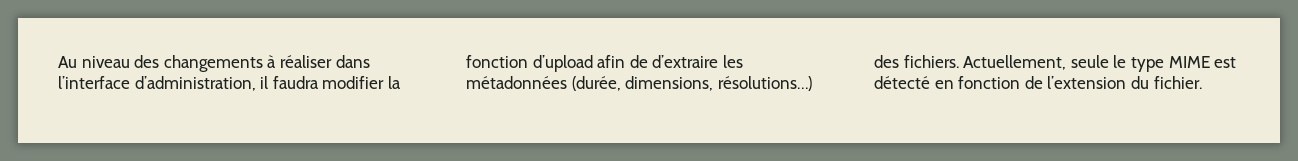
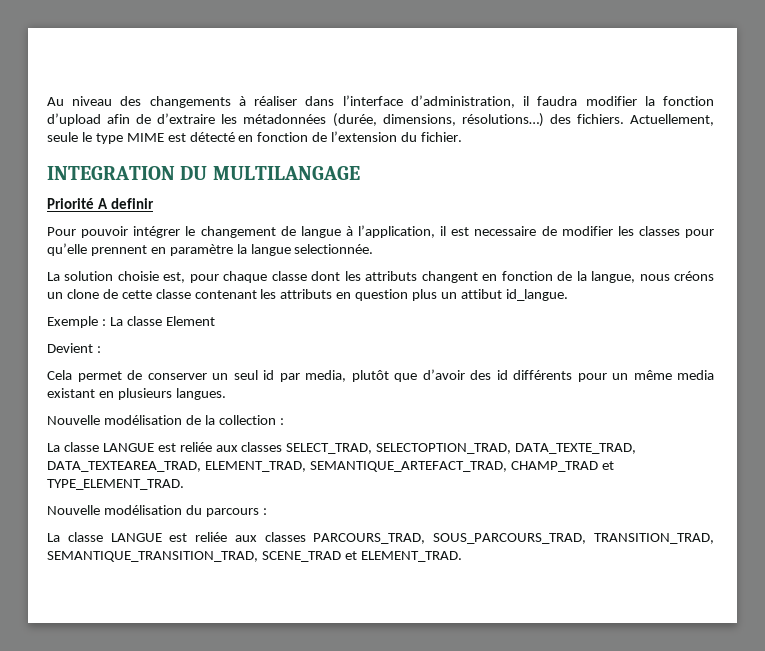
(1202, 82) none -> [47,166,360,180] [47,198,154,209] [47,225,714,238] [47,243,374,256] [47,271,715,283] [47,289,568,301] [47,316,215,328] [47,343,101,353] [47,369,714,382] [47,388,226,400] [47,415,284,425] [47,442,637,454] [47,461,614,472] [47,479,184,490] [47,505,267,517] [47,532,714,544] [47,551,462,562] // INTEGRATION DU MULTILANGAGE // Priorité A definir // Pour pouvoir intégrer le changement de langue à l’application, il est necessaire de modifier les classes pour qu’elle prennent en paramètre la langue selectionnée. // La solution choisie est, pour chaque classe dont les attributs changent en fonction de la langue, nous créons un clone de cette classe contenant les attributs en question plus un attibut id_langue. // Exemple : La classe Element // Devient : // Cela permet de conserver un seul id par media, plutôt que d’avoir des id différents pour un même media existant en plusieurs langues. // Nouvelle modélisation de la collection : // La classe LANGUE est reliée aux classes SELECT_TRAD, SELECTOPTION_TRAD, DATA_TEXTE_TRAD, DATA_TEXTEAREA_TRAD, ELEMENT_TRAD, SEMANTIQUE_ARTEFACT_TRAD, CHAMP_TRAD et TYPE_ELEMENT_TRAD. // Nouvelle modélisation du parcours : // La classe LANGUE est reliée aux classes PARCOURS_TRAD, SOUS_PARCOURS_TRAD, TRANSITION_TRAD, SEMANTIQUE_TRANSITION_TRAD, SCENE_TRAD et ELEMENT_TRAD.

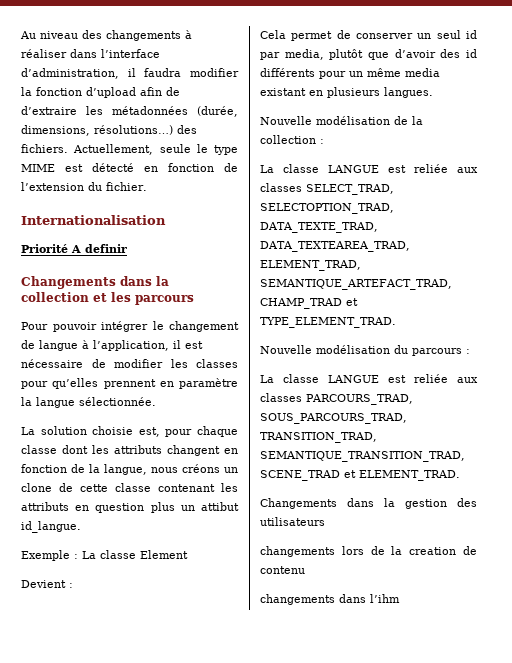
[47,166,360,180] INTEGRATION DU MULTILANGAGE -> [21,215,166,225] Internationalisation
(154, 203) none -> [21,276,169,289] [21,292,194,305] // Changements dans la collection et les parcours
[474,226,537,236] necessaire -> [21,359,83,368] nécessaire
[47,243,87,256] qu’elle -> [52,378,99,389] qu’elles
[294,244,374,254] selectionnée. -> [79,397,156,406] sélectionnée.
(462, 556) none -> [260,498,477,509] [260,517,325,526] [260,546,477,557] [260,566,305,574] [260,594,400,605] // Changements dans la gestion des utilisateurs // changements lors de la creation de contenu // changements dans l’ihm

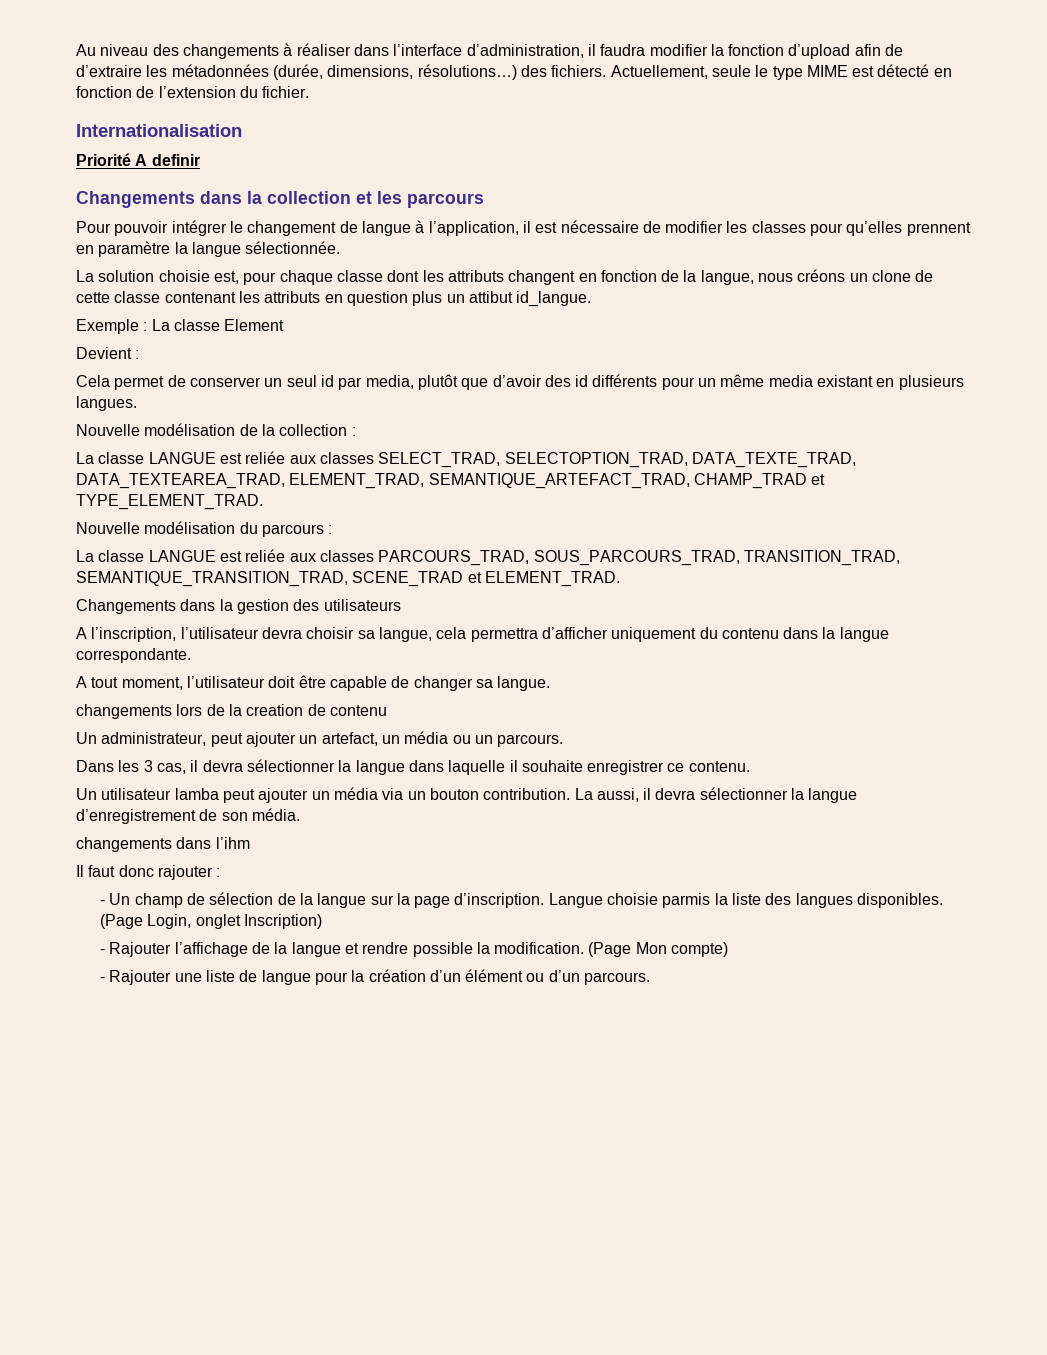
(325, 521) none -> [76,627,889,642] [76,648,191,663] [76,675,551,691] // A l’inscription, l’utilisateur devra choisir sa langue, cela permettra d’afficher uniquement du contenu dans la langue correspondante. // A tout moment, l’utilisateur doit être capable de changer sa langue.
[260,594,400,605] changements dans l’ihm -> [76,731,564,747] [76,759,750,775] [76,787,858,803] [76,808,300,824] [76,837,250,852] [76,865,221,880] [99,892,944,908] [99,914,322,929] [99,942,729,957] [99,969,651,985] Un administrateur, peut ajouter un artefact, un média ou un parcours. // Dans les 3 cas, il devra sélectionner la langue dans laquelle il souhaite enregistrer ce contenu. // Un utilisateur lamba peut ajouter un média via un bouton contribution. La aussi, il devra sélectionner la langue d’enregistrement de son média. // changements dans l’ihm // Il faut donc rajouter : // - Un champ de sélection de la langue sur la page d’inscription. Langue choisie parmis la liste des langues disponibles. (Page Login, onglet Inscription) // - Rajouter l’affichage de la langue et rendre possible la modification. (Page Mon compte) // - Rajouter une liste de langue pour la création d’un élément ou d’un parcours.

